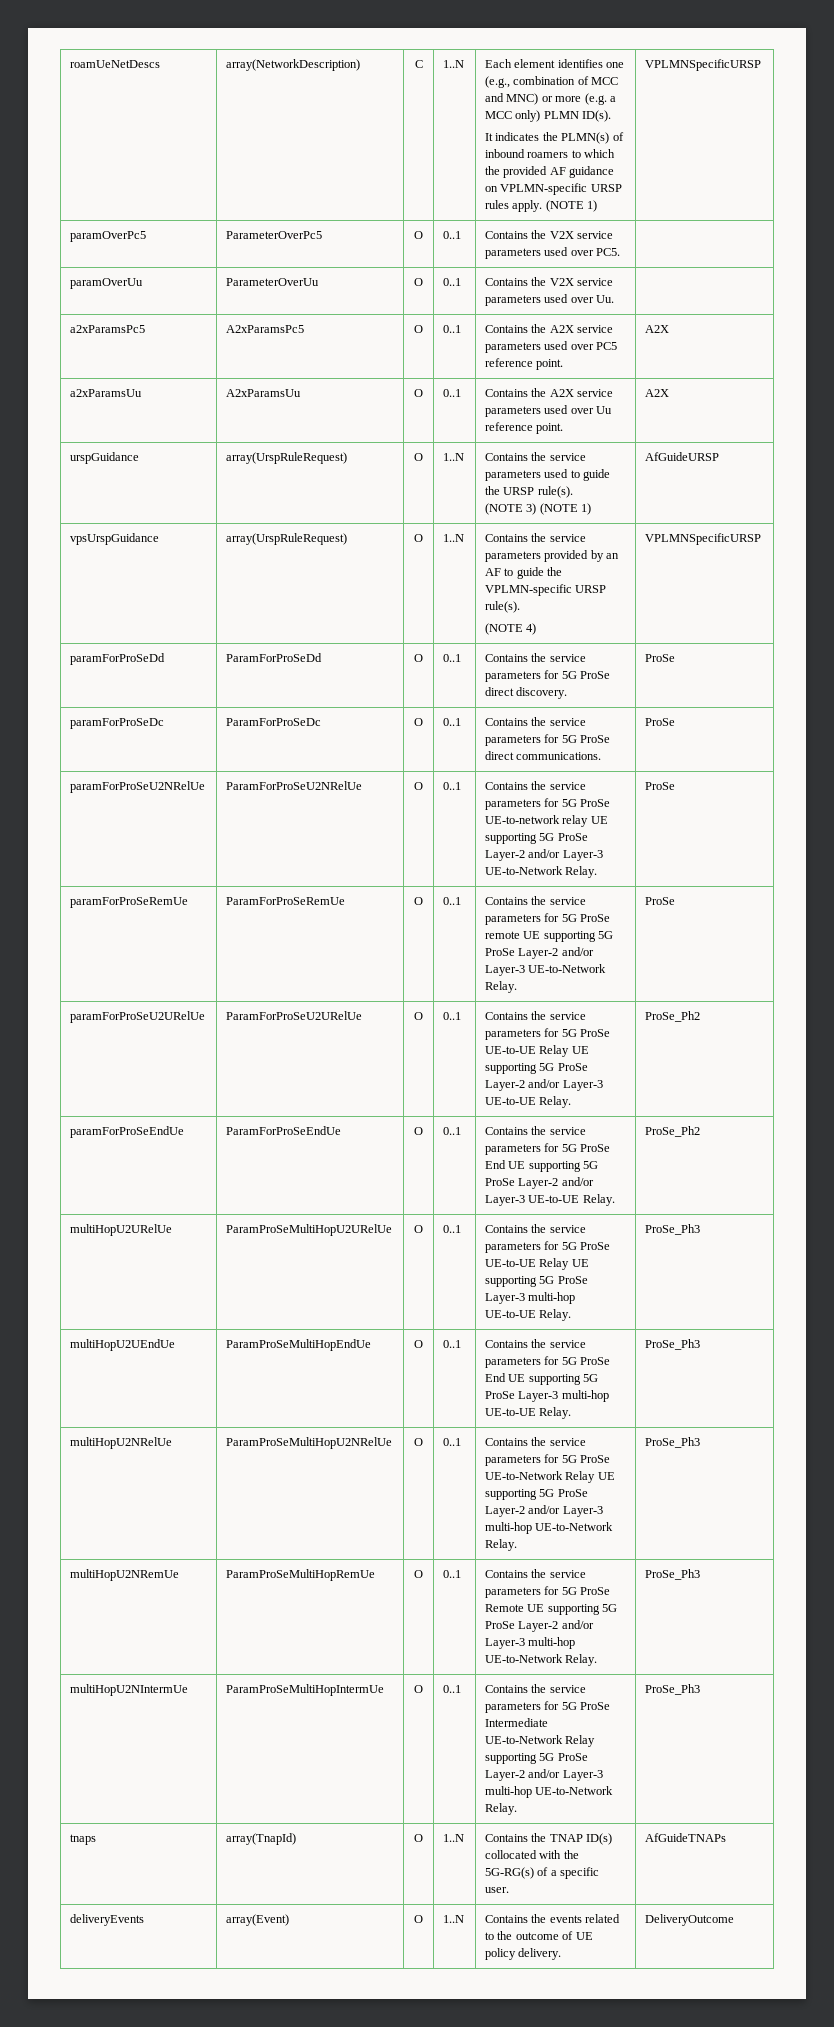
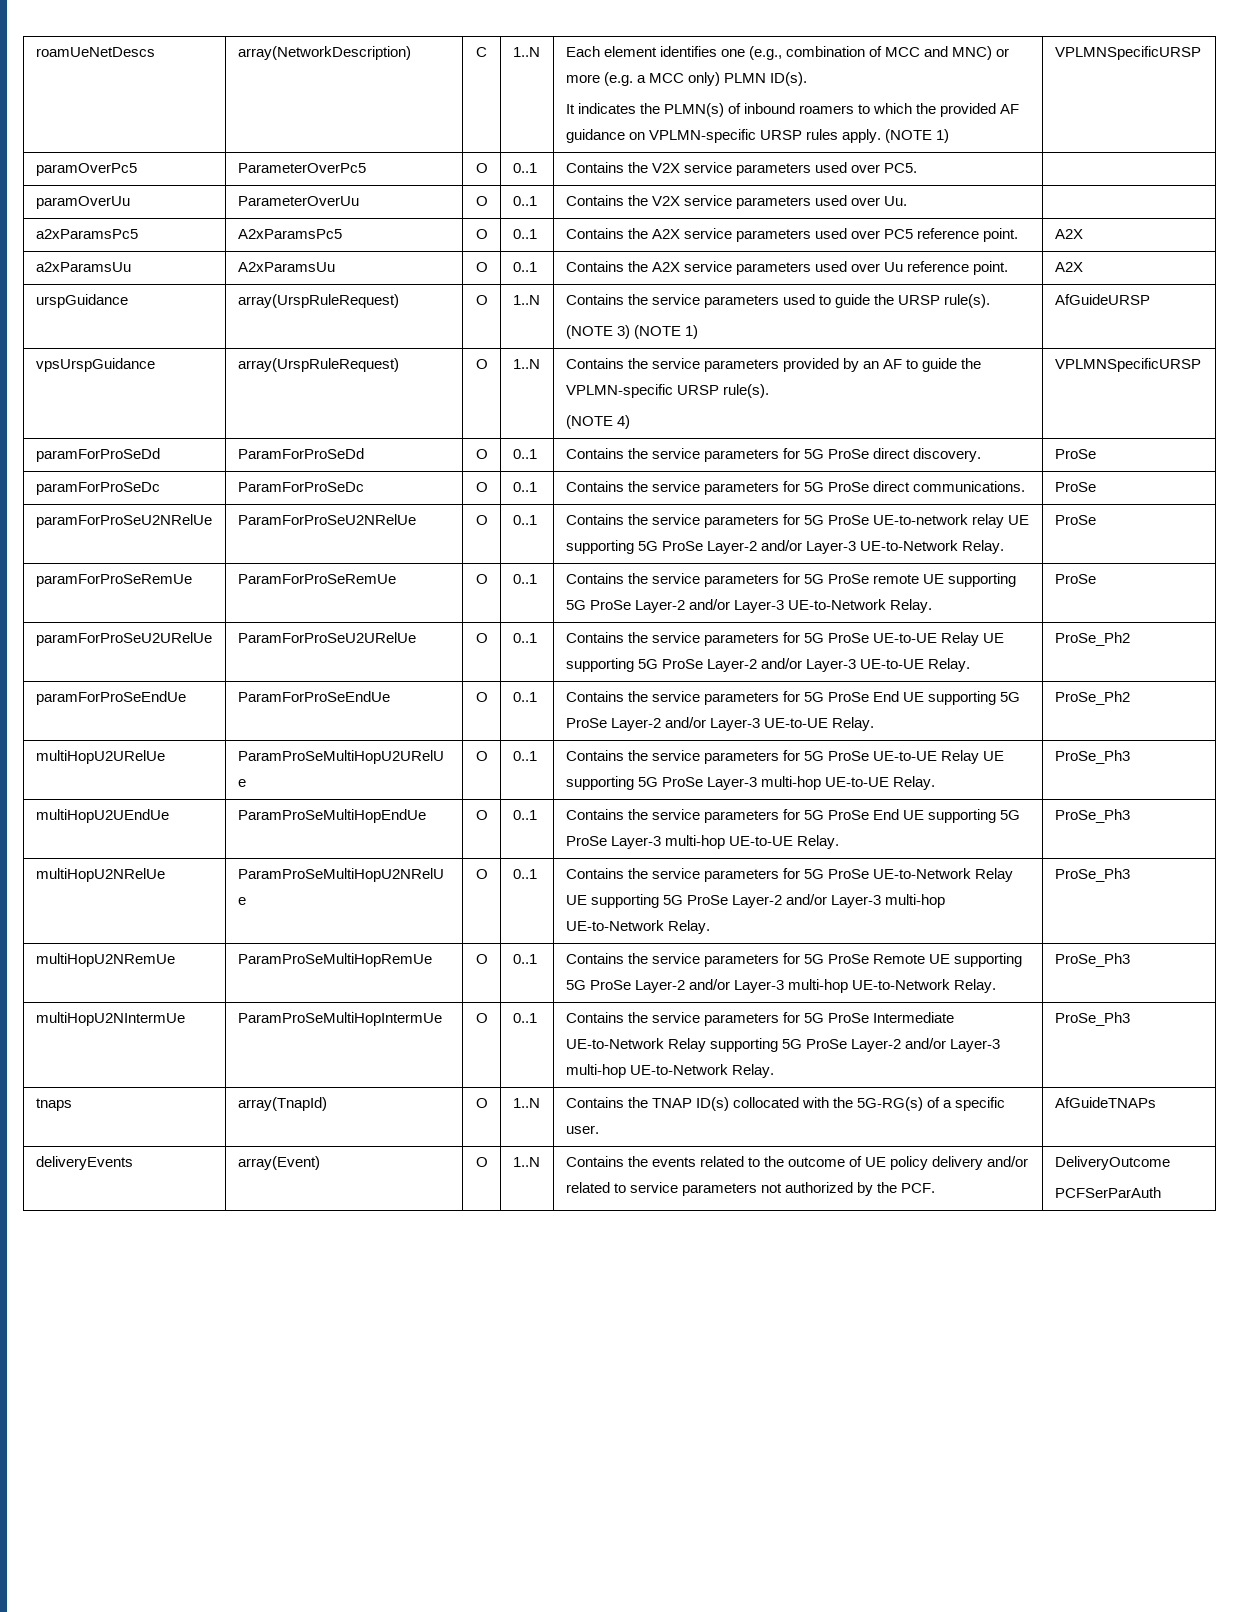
[518,1948,562,1960] delivery. -> [932,1156,1029,1170] [565,1182,935,1196] delivery and/or related to service parameters not authorized by the PCF.
(735, 1920) none -> [1054,1187,1161,1198] // PCFSerParAuth

